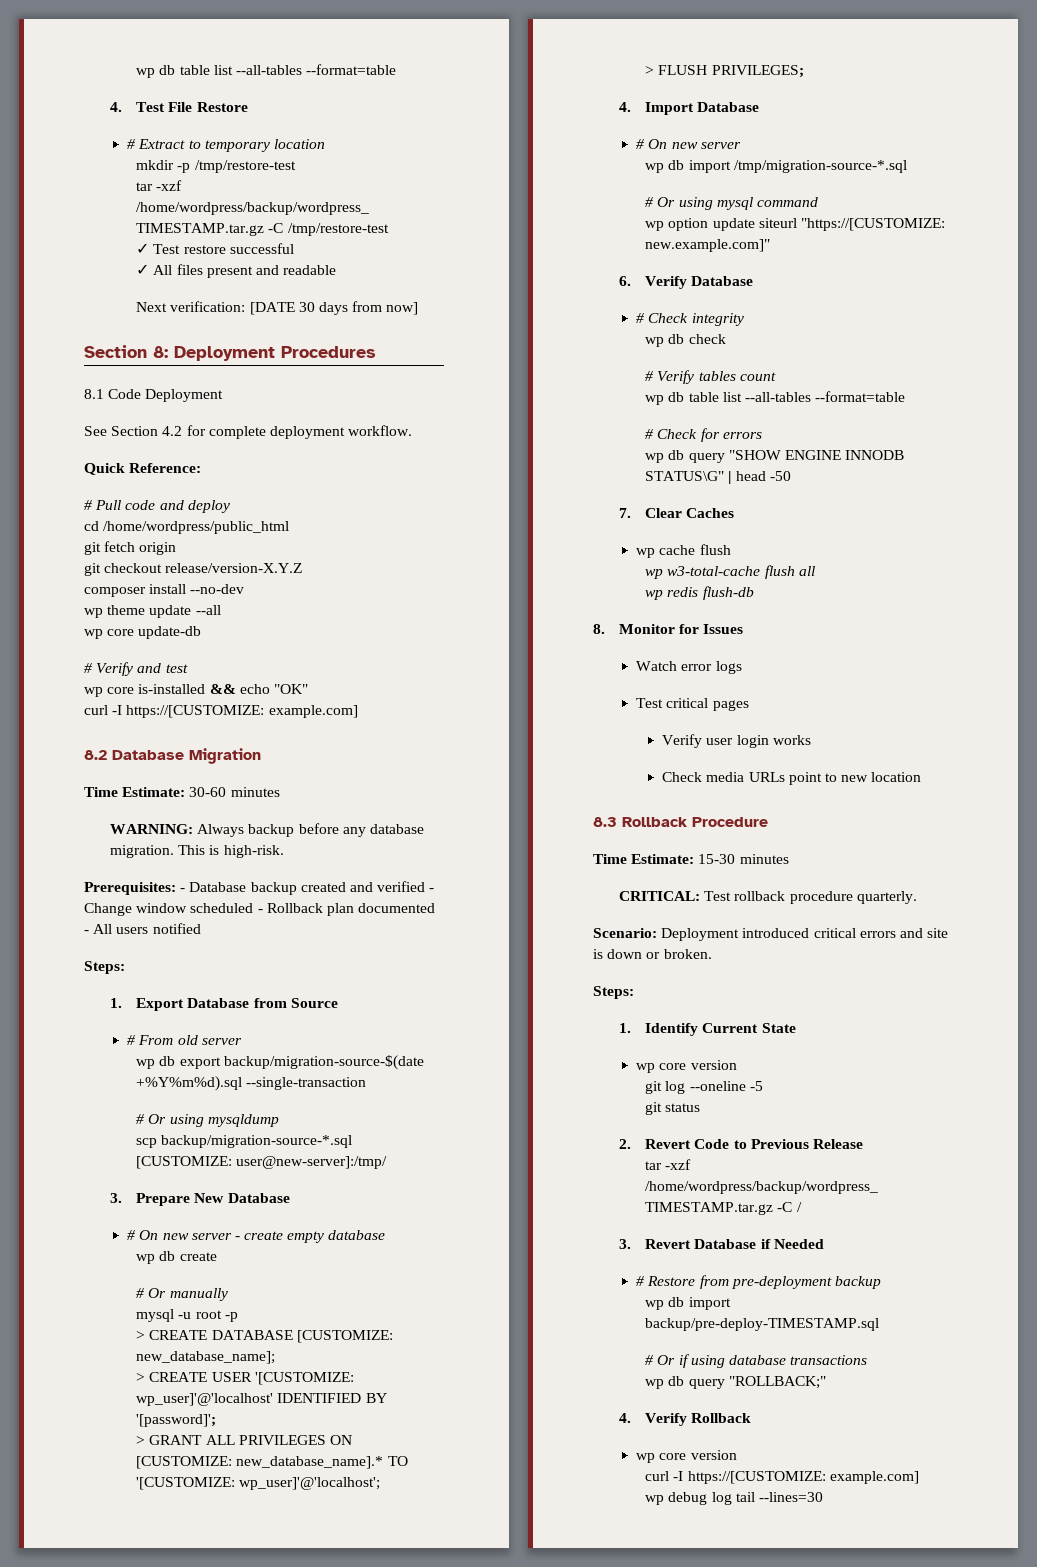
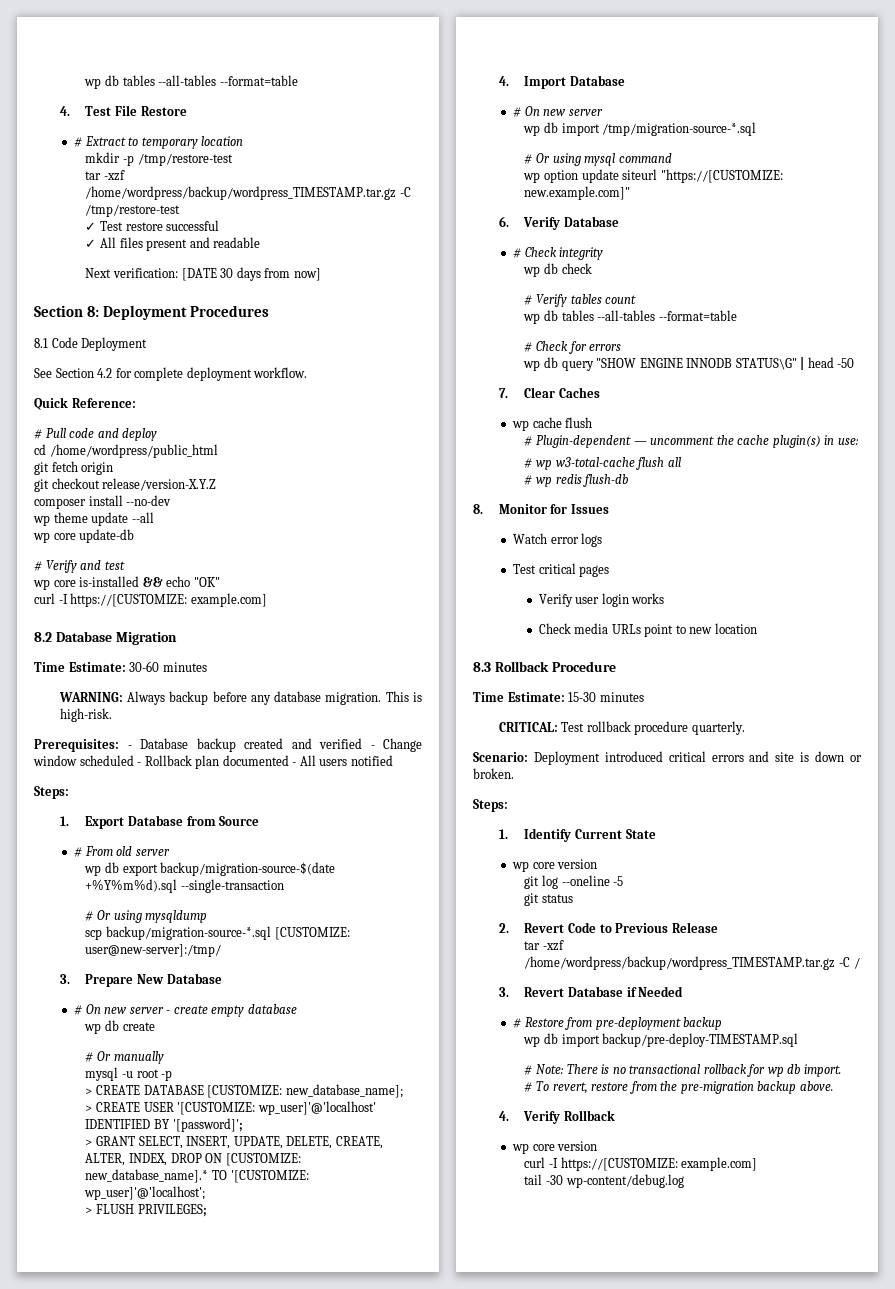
[136,65,233,78] wp db table list -> [84,75,155,89] wp db tables
[205,1435,326,1445] ALL PRIVILEGES -> [138,1136,383,1149] [85,1153,202,1166] SELECT, INSERT, UPDATE, DELETE, CREATE, ALTER, INDEX, DROP
[688,392,742,402] table list -> [561,310,594,321] tables
(731, 549) none -> [524,435,859,448] [524,458,533,468] # Plugin-dependent — uncomment the cache plugin(s) in use: // #
(815, 571) none -> [524,475,533,485] #
[657,1354,868,1368] [645,1376,826,1389] Or if using database transactions // wp db query "ROLLBACK;" -> [535,1064,841,1077] [524,1081,833,1094] Note: There is no transactional rollback for wp db import. // # To revert, restore from the pre-migration backup above.
[645,1492,823,1505] wp debug log tail --lines=30 -> [524,1174,684,1188] tail -30 wp-content/debug.log

